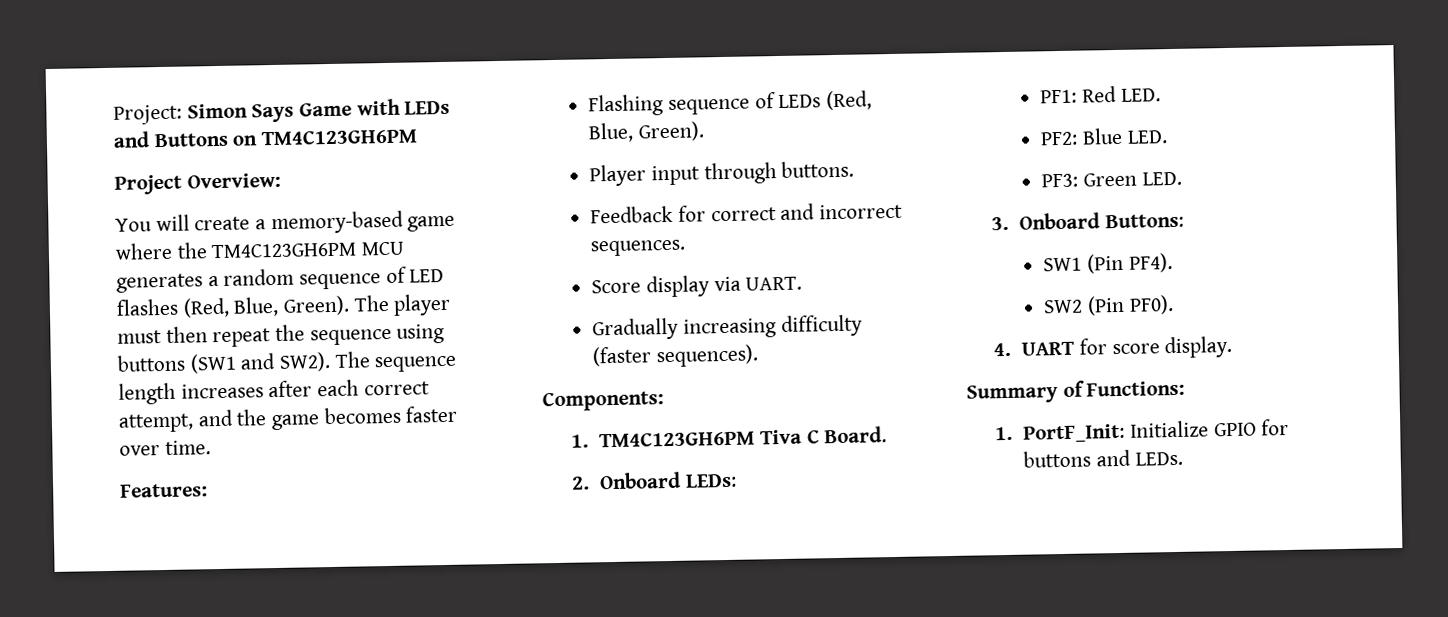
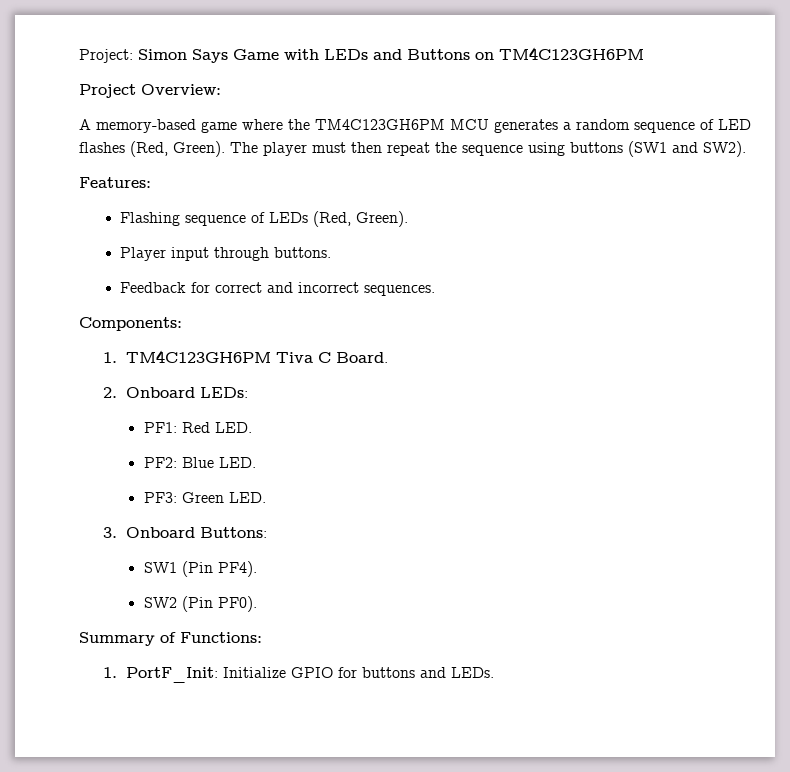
[115,214,267,232] You will create a -> [79,119,91,130] A
[233,296,280,317] Blue, -> (168, 149) none
[334,351,458,373] [118,379,430,405] [118,405,458,433] [119,440,211,456] The sequence length increases after each correct attempt, and the game becomes faster over time. -> (746, 149) none
[588,122,635,143] Blue, -> (352, 219) none
[591,275,803,298] [592,314,863,341] [592,344,759,368] // Score display via UART. // Gradually increasing difficulty (faster sequences). -> (436, 290) none
[993,335,1233,359] // 4. UART for score display. -> (257, 604) none

